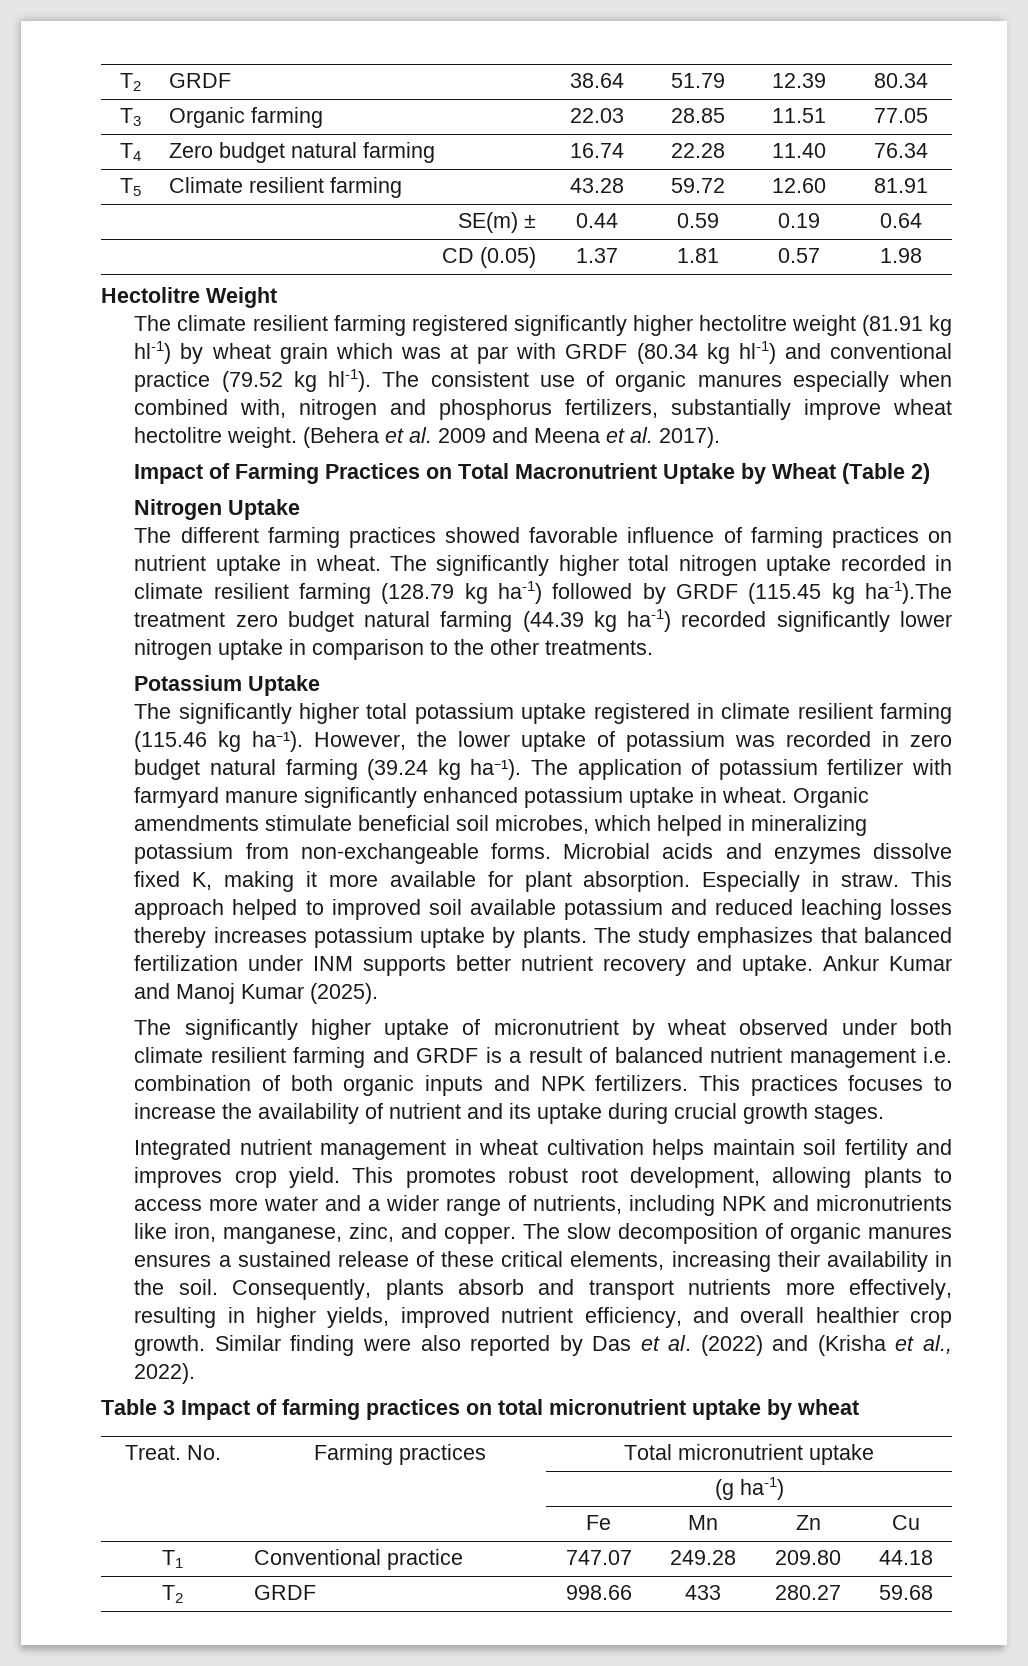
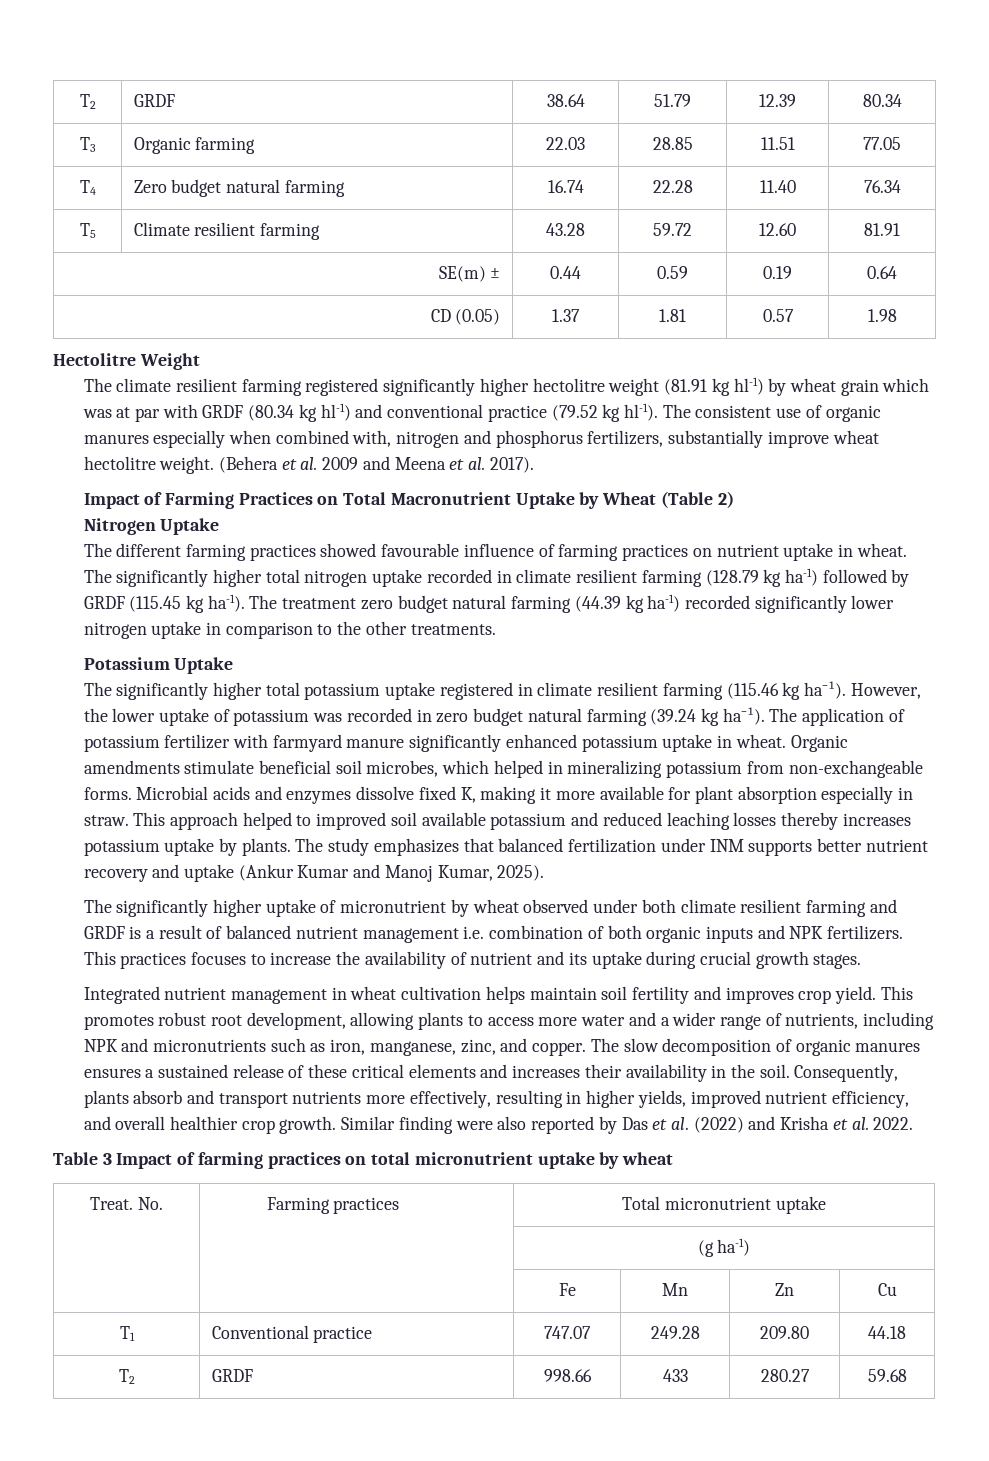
[529,527,619,543] favorable -> [381,543,460,557] favourable
[864,581,952,604] ha-1).The -> [207,594,278,612] ha-1). The
[583,871,801,892] absorption. Especially -> [737,786,894,804] absorption especially
[742,955,880,976] uptake. Ankur -> [183,864,294,882] uptake (Ankur
[241,983,379,1004] Kumar (2025). -> [437,865,545,881] Kumar, 2025).
[134,1223,168,1239] like -> [270,1038,326,1052] such as
[570,1251,771,1272] elements, increasing -> [408,1064,581,1078] elements and increases
[817,1335,952,1356] [134,1363,196,1384] (Krisha et al., 2022). -> [780,1116,914,1130] Krisha et al. 2022.

